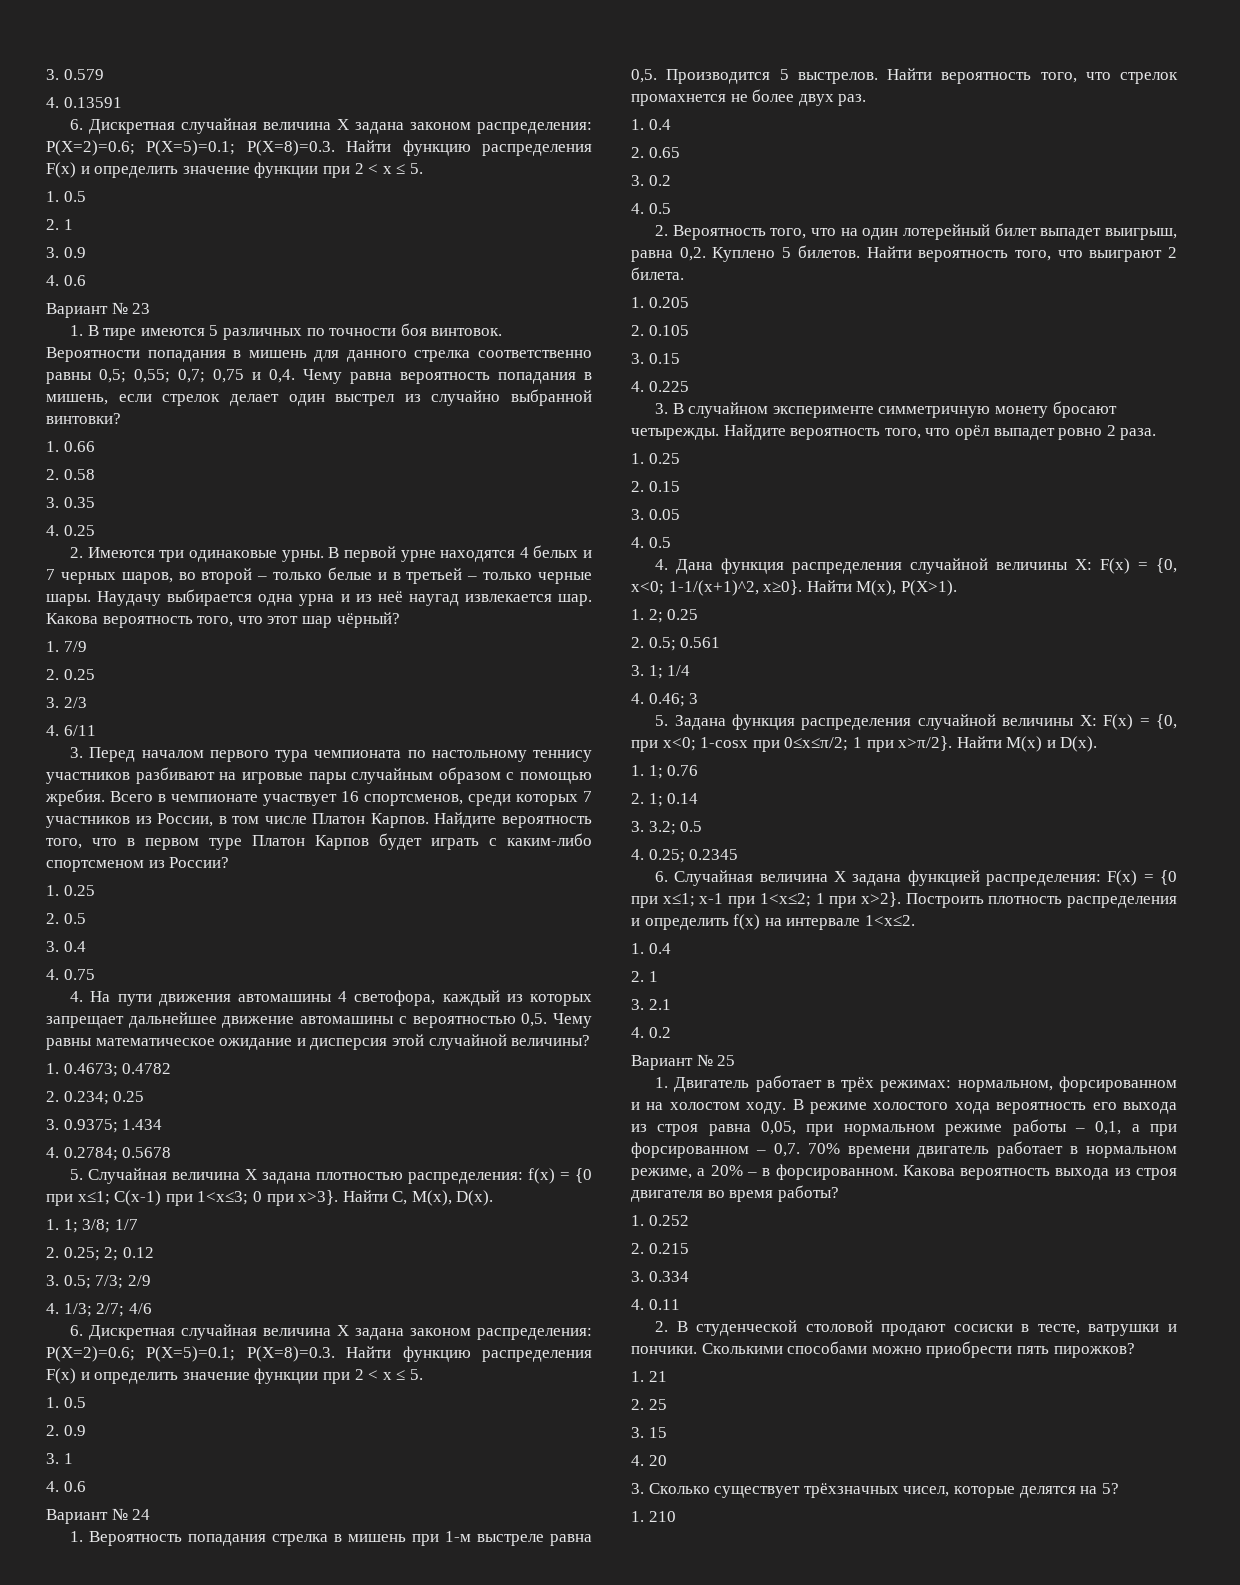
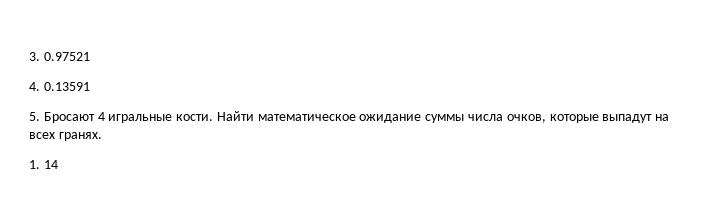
[46,69,104,80] 3. 0.579 -> [29,52,90,61] 3. 0.97521
[70,118,593,134] [46,140,592,156] [46,162,423,178] [46,191,86,202] [46,219,73,230] [46,247,86,258] [46,275,86,286] [46,302,151,318] [70,323,503,340] [46,347,592,362] [46,369,592,384] [46,389,592,406] [46,413,121,424] [46,441,95,452] [46,469,95,480] [46,497,95,508] [46,525,95,536] [70,545,593,562] [46,567,593,584] [46,589,593,606] [46,612,400,628] [46,641,87,652] [46,669,95,680] [46,697,87,708] [46,725,96,736] [70,747,592,762] [46,767,592,784] [45,789,592,806] [46,812,592,828] [46,833,592,850] [46,857,230,872] [46,885,95,896] [46,913,86,924] [46,941,86,952] [46,969,95,980] [70,990,592,1006] [46,1012,592,1028] [46,1034,591,1050] [46,1063,172,1077] [46,1091,145,1105] [46,1119,163,1133] [46,1147,172,1161] [70,1168,592,1184] [46,1190,494,1206] [46,1219,138,1233] [46,1247,154,1261] [46,1275,151,1289] [46,1303,152,1317] [70,1324,593,1340] [46,1346,592,1362] [46,1368,423,1384] [46,1397,86,1408] [46,1425,86,1436] [46,1453,73,1464] [46,1481,86,1492] [46,1508,151,1524] [70,1531,592,1546] [631,68,1178,84] [631,89,867,106] [631,119,671,130] [631,147,680,158] [631,175,671,186] [631,203,671,214] [655,223,1177,240] [631,245,1177,262] [631,267,684,280] [631,297,689,308] [631,325,689,336] [631,353,680,364] [631,381,689,392] [655,401,1117,418] [631,424,1157,440] [631,453,680,464] [631,481,680,492] [631,509,680,520] [631,537,671,548] [655,558,1177,574] [631,580,957,596] [631,609,699,623] [631,637,721,651] [631,665,691,679] [631,693,699,707] [655,714,1177,730] [631,736,1098,752] [631,765,699,779] [631,793,699,807] [631,821,703,835] [631,849,739,863] [655,870,1177,886] [631,892,1177,908] [631,914,915,930] [631,943,671,954] [631,971,658,982] [631,999,671,1010] [631,1027,671,1038] [631,1054,736,1070] [655,1075,1177,1092] [631,1099,1177,1114] [631,1119,1177,1136] [631,1141,1177,1158] [631,1164,1177,1180] [631,1185,839,1202] [631,1215,689,1226] [631,1243,689,1254] [631,1271,689,1282] [631,1299,680,1310] [655,1320,1177,1336] [631,1341,1135,1358] [631,1371,667,1382] [631,1399,667,1410] [631,1427,667,1438] [631,1455,667,1466] [631,1483,1119,1498] [631,1511,676,1522] 6. Дискретная случайная величина X задана законом распределения: P(X=2)=0.6; P(X=5)=0.1; P(X=8)=0.3. Найти функцию распределения F(x) и определить значение функции при 2 < x ≤ 5. // 1. 0.5 // 2. 1 // 3. 0.9 // 4. 0.6 // Вариант № 23 // 1. В тире имеются 5 различных по точности боя винтовок. Вероятности попадания в мишень для данного стрелка соответственно равны 0,5; 0,55; 0,7; 0,75 и 0,4. Чему равна вероятность попадания в мишень, если стрелок делает один выстрел из случайно выбранной винтовки? // 1. 0.66 // 2. 0.58 // 3. 0.35 // 4. 0.25 // 2. Имеются три одинаковые урны. В первой урне находятся 4 белых и 7 черных шаров, во второй – только белые и в третьей – только черные шары. Наудачу выбирается одна урна и из неё наугад извлекается шар. Какова вероятность того, что этот шар чёрный? // 1. 7/9 // 2. 0.25 // 3. 2/3 // 4. 6/11 // 3. Перед началом первого тура чемпионата по настольному теннису участников разбивают на игровые пары случайным образом с помощью жребия. Всего в чемпионате участвует 16 спортсменов, среди которых 7 участников из России, в том числе Платон Карпов. Найдите вероятность того, что в первом туре Платон Карпов будет играть с каким-либо спортсменом из России? // 1. 0.25 // 2. 0.5 // 3. 0.4 // 4. 0.75 // 4. На пути движения автомашины 4 светофора, каждый из которых запрещает дальнейшее движение автомашины с вероятностью 0,5. Чему равны математическое ожидание и дисперсия этой случайной величины? // 1. 0.4673; 0.4782 // 2. 0.234; 0.25 // 3. 0.9375; 1.434 // 4. 0.2784; 0.5678 // 5. Случайная величина X задана плотностью распределения: f(x) = {0 при x≤1; C(x-1) при 1<x≤3; 0 при x>3}. Найти С, M(x), D(x). // 1. 1; 3/8; 1/7 // 2. 0.25; 2; 0.12 // 3. 0.5; 7/3; 2/9 // 4. 1/3; 2/7; 4/6 // 6. Дискретная случайная величина X задана законом распределения: P(X=2)=0.6; P(X=5)=0.1; P(X=8)=0.3. Найти функцию распределения F(x) и определить значение функции при 2 < x ≤ 5. // 1. 0.5 // 2. 0.9 // 3. 1 // 4. 0.6 // Вариант № 24 // 1. Вероятность попадания стрелка в мишень при 1-м выстреле равна 0,5. Производится 5 выстрелов. Найти вероятность того, что стрелок промахнется не более двух раз. // 1. 0.4 // 2. 0.65 // 3. 0.2 // 4. 0.5 // 2. Вероятность того, что на один лотерейный билет выпадет выигрыш, равна 0,2. Куплено 5 билетов. Найти вероятность того, что выиграют 2 билета. // 1. 0.205 // 2. 0.105 // 3. 0.15 // 4. 0.225 // 3. В случайном эксперименте симметричную монету бросают четырежды. Найдите вероятность того, что орёл выпадет ровно 2 раза. // 1. 0.25 // 2. 0.15 // 3. 0.05 // 4. 0.5 // 4. Дана функция распределения случайной величины X: F(x) = {0, x<0; 1-1/(x+1)^2, x≥0}. Найти M(x), P(X>1). // 1. 2; 0.25 // 2. 0.5; 0.561 // 3. 1; 1/4 // 4. 0.46; 3 // 5. Задана функция распределения случайной величины X: F(x) = {0, при x<0; 1-cosx при 0≤x≤π/2; 1 при x>π/2}. Найти M(x) и D(x). // 1. 1; 0.76 // 2. 1; 0.14 // 3. 3.2; 0.5 // 4. 0.25; 0.2345 // 6. Случайная величина Х задана функцией распределения: F(x) = {0 при x≤1; x-1 при 1<x≤2; 1 при x>2}. Построить плотность распределения и определить f(x) на интервале 1<x≤2. // 1. 0.4 // 2. 1 // 3. 2.1 // 4. 0.2 // Вариант № 25 // 1. Двигатель работает в трёх режимах: нормальном, форсированном и на холостом ходу. В режиме холостого хода вероятность его выхода из строя равна 0,05, при нормальном режиме работы – 0,1, а при форсированном – 0,7. 70% времени двигатель работает в нормальном режиме, а 20% – в форсированном. Какова вероятность выхода из строя двигателя во время работы? // 1. 0.252 // 2. 0.215 // 3. 0.334 // 4. 0.11 // 2. В студенческой столовой продают сосиски в тесте, ватрушки и пончики. Сколькими способами можно приобрести пять пирожков? // 1. 21 // 2. 25 // 3. 15 // 4. 20 // 3. Сколько существует трёхзначных чисел, которые делятся на 5? // 1. 210 -> [29,111,670,123] [29,132,102,141] [29,160,58,169] 5. Бросают 4 игральные кости. Найти математическое ожидание суммы числа очков, которые выпадут на всех гранях. // 1. 14

